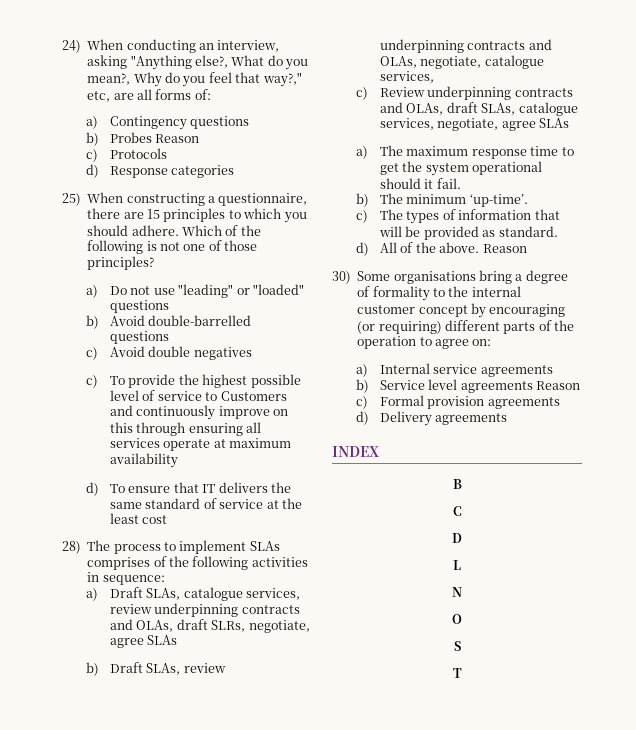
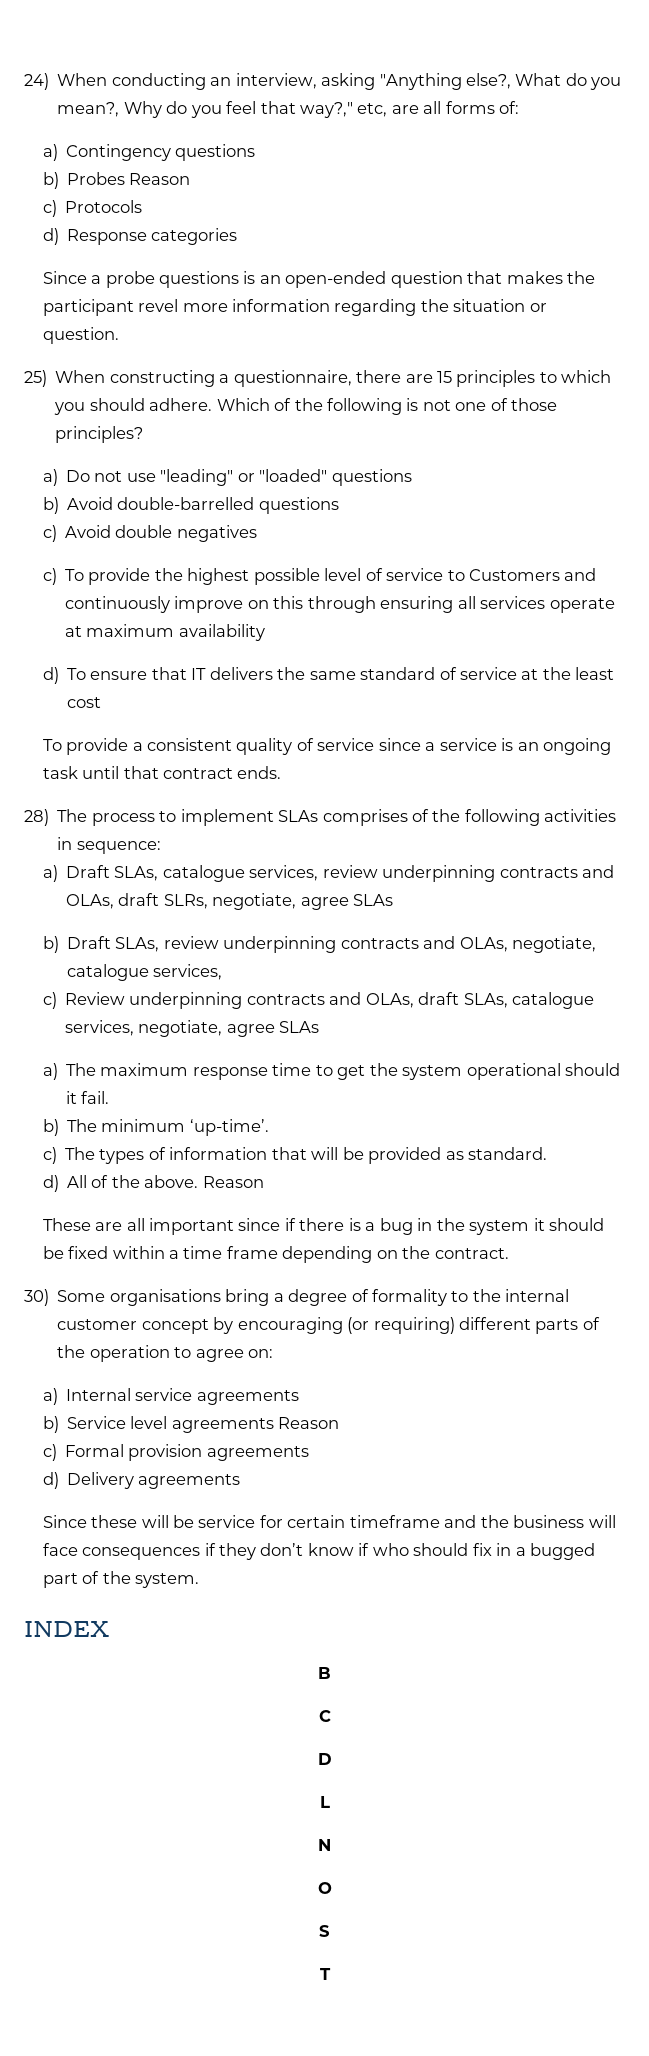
(235, 171) none -> [42,271,596,288] [42,299,547,316] [42,327,119,344] // Since a probe questions is an open-ended question that makes the participant revel more information regarding the situation or question.
(168, 519) none -> [42,738,612,755] [42,766,282,779] // To provide a consistent quality of service since a service is an ongoing task until that contract ends.
(527, 248) none -> [42,1218,605,1235] [42,1246,509,1263] // These are all important since if there is a bug in the system it should be fixed within a time frame depending on the contract.
(508, 419) none -> [42,1515,616,1528] [42,1543,596,1560] [42,1571,200,1588] // Since these will be service for certain timeframe and the business will face consequences if they don’t know if who should fix in a bugged part of the system.

